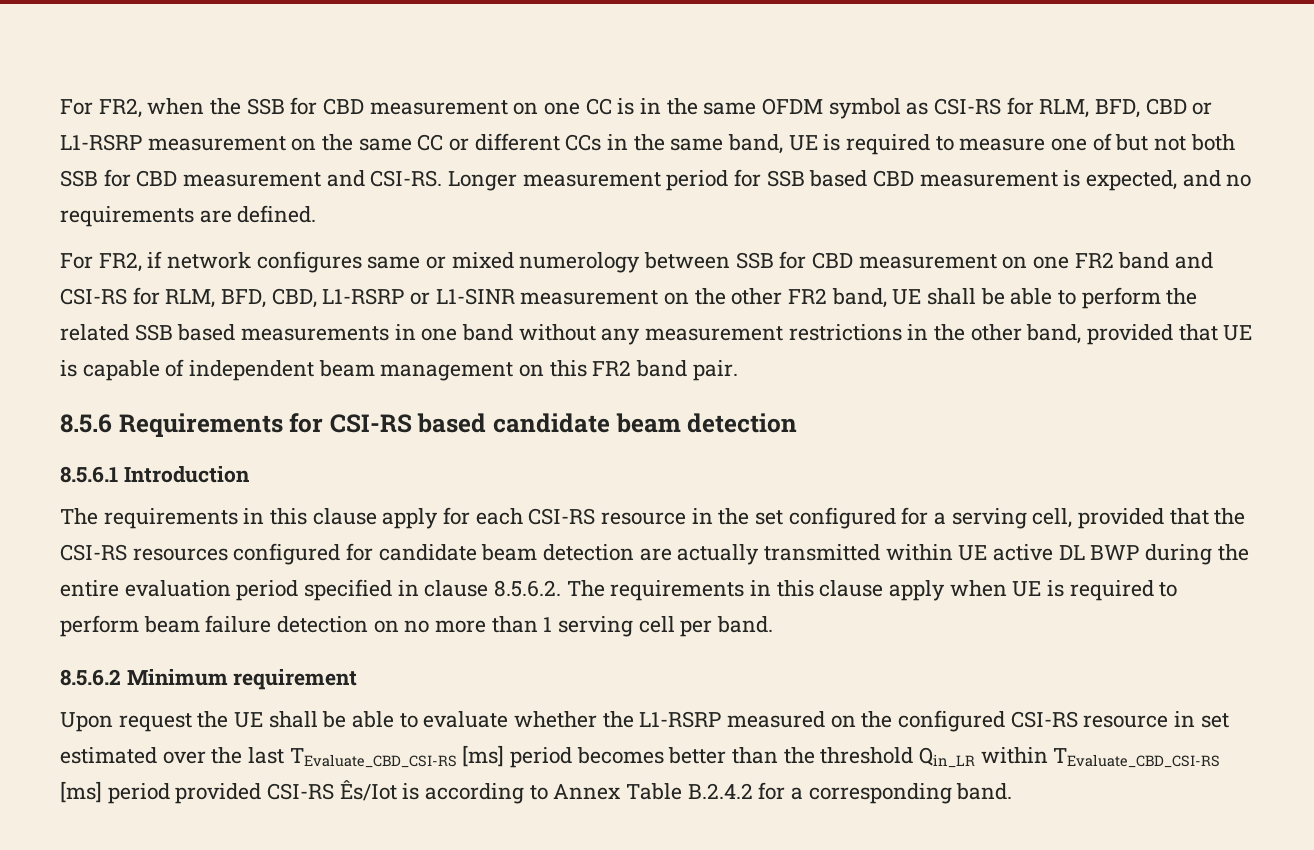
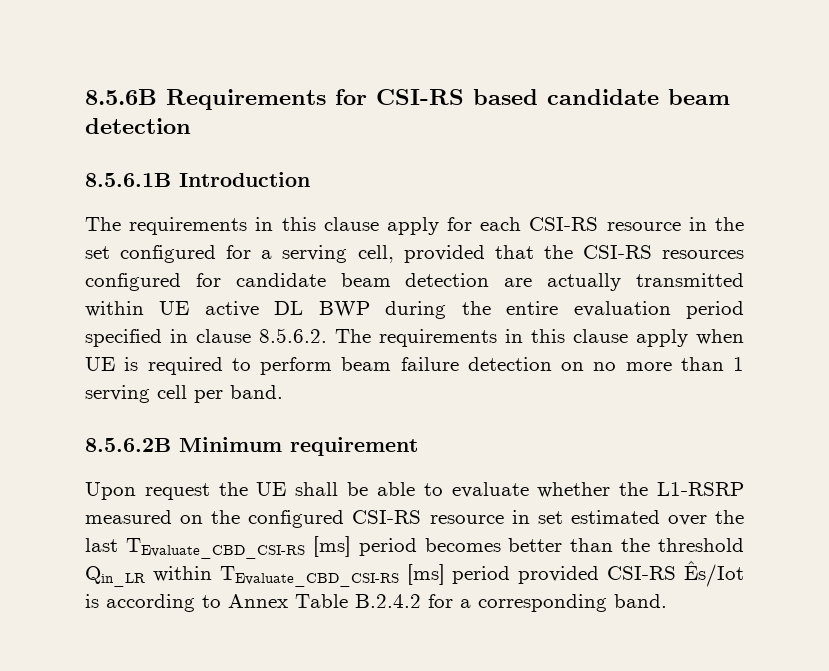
[60,97,1213,119] [60,133,1235,155] [60,169,1252,191] [60,205,317,227] [60,251,1214,273] [60,287,1198,309] [60,324,1253,345] [60,359,738,381] [60,414,112,433] For FR2, when the SSB for CBD measurement on one CC is in the same OFDM symbol as CSI-RS for RLM, BFD, CBD or L1-RSRP measurement on the same CC or different CCs in the same band, UE is required to measure one of but not both SSB for CBD measurement and CSI-RS. Longer measurement period for SSB based CBD measurement is expected, and no requirements are defined. // For FR2, if network configures same or mixed numerology between SSB for CBD measurement on one FR2 band and CSI-RS for RLM, BFD, CBD, L1-RSRP or L1-SINR measurement on the other FR2 band, UE shall be able to perform the related SSB based measurements in one band without any measurement restrictions in the other band, provided that UE is capable of independent beam management on this FR2 band pair. // 8.5.6 -> [85,89,157,105] 8.5.6B
[60,466,118,483] 8.5.6.1 -> [85,173,171,187] 8.5.6.1B
[60,669,121,686] 8.5.6.2 -> [85,438,171,452] 8.5.6.2B

